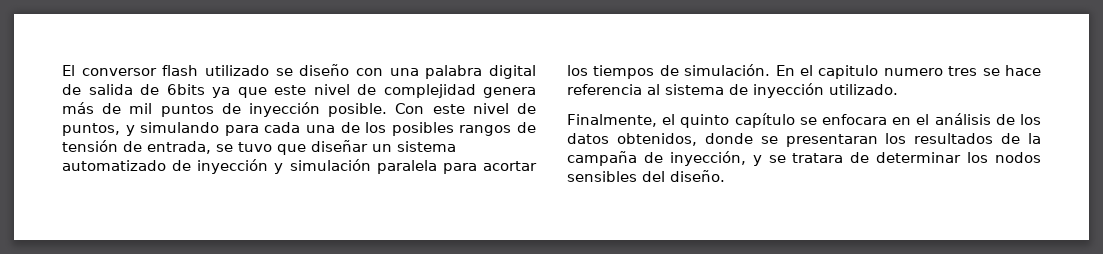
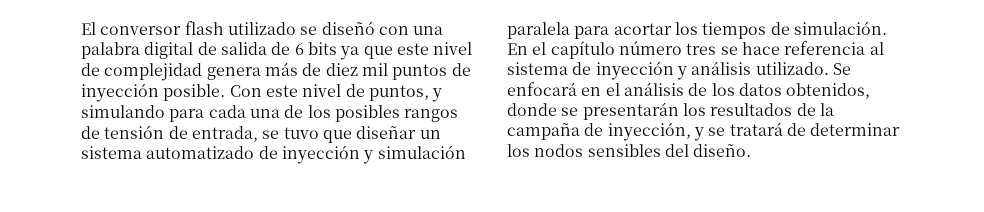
[299,64,350,76] diseño -> [321,21,375,35] diseñó
[166,84,205,95] 6bits -> [294,42,337,55] 6 bits
(122, 108) none -> [325,63,358,76] diez
[818,65,943,79] capitulo numero -> [550,41,682,59] capítulo número
(824, 90) none -> [676,61,752,80] y análisis
[567,113,887,128] // Finalmente, el quinto capítulo se enfocara -> [832,63,851,75] [507,82,577,96] Se enfocará
[785,134,878,147] presentaran -> [582,102,679,120] presentarán
[792,153,844,163] tratara -> [729,122,783,136] tratará

